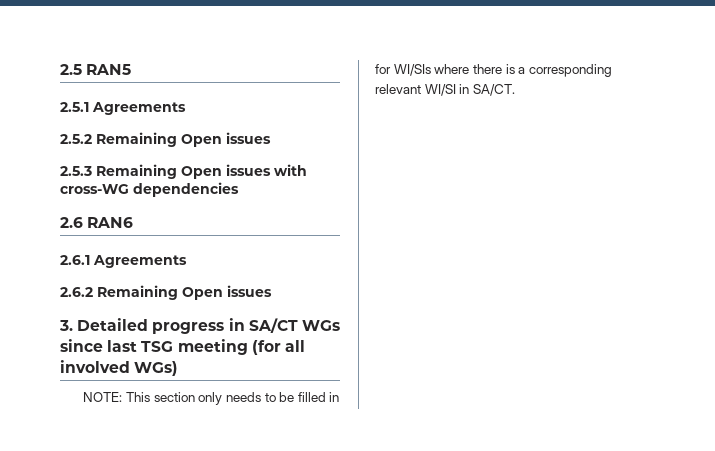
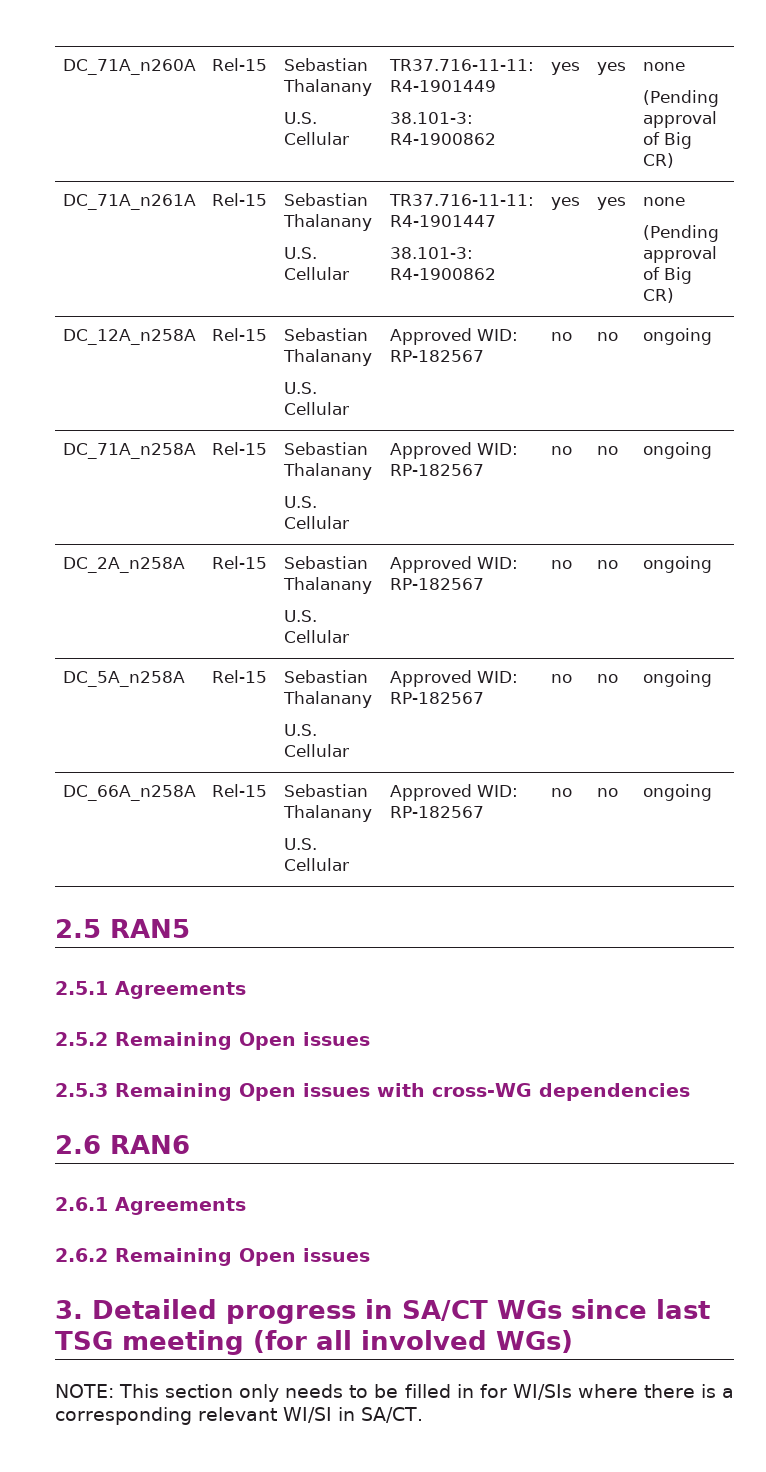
(60, 69) none -> [62,59,196,75] [211,58,267,71] [283,58,368,71] [282,79,372,96] [283,112,317,124] [283,132,349,145] [388,59,534,71] [389,80,496,92] [389,112,473,124] [389,133,496,145] [550,62,580,75] [596,62,626,75] [642,62,685,71] [642,90,719,107] [642,111,717,128] [642,132,692,149] [642,153,674,168] [62,194,196,210] [211,193,267,206] [283,193,368,206] [282,214,372,231] [283,247,317,259] [283,267,349,280] [388,194,534,206] [389,215,496,227] [389,247,473,259] [389,268,496,280] [550,197,580,210] [596,197,626,210] [642,197,685,206] [642,225,719,242] [642,246,717,263] [642,267,692,284] [642,288,674,303] [62,329,196,345] [211,328,267,341] [283,328,368,341] [282,349,372,366] [283,382,317,394] [283,402,349,415] [389,328,518,345] [389,350,484,362] [550,332,572,341] [596,332,618,341] [642,328,712,345] [62,443,196,459] [211,442,267,455] [283,442,368,455] [282,463,372,480] [283,496,317,508] [283,516,349,529] [389,442,518,459] [389,464,484,476] [550,446,572,455] [596,446,618,455] [642,442,712,459] [62,557,185,573] [211,556,267,569] [283,556,368,569] [282,577,372,594] [283,610,317,622] [283,630,349,643] [389,556,518,573] [389,578,484,590] [550,560,572,569] [596,560,618,569] [642,556,712,573] [62,671,185,687] [211,670,267,683] [283,670,368,683] [282,691,372,708] [283,724,317,736] [283,744,349,757] [389,670,518,687] [389,692,484,704] [550,674,572,683] [596,674,618,683] [642,670,712,687] [62,785,196,801] [211,784,267,797] [283,784,368,797] [282,805,372,822] [283,838,317,850] [283,858,349,871] [389,784,518,801] [389,806,484,818] [550,788,572,797] [596,788,618,797] [642,784,712,801] DC_71A_n260A | Rel-15 | Sebastian Thalanany // U.S. Cellular | TR37.716-11-11: R4-1901449 // 38.101-3: R4-1900862 | yes | yes | none // (Pending approval of Big CR) // DC_71A_n261A | Rel-15 | Sebastian Thalanany // U.S. Cellular | TR37.716-11-11: R4-1901447 // 38.101-3: R4-1900862 | yes | yes | none // (Pending approval of Big CR) // DC_12A_n258A | Rel-15 | Sebastian Thalanany // U.S. Cellular | Approved WID: RP-182567 | no | no | ongoing // DC_71A_n258A | Rel-15 | Sebastian Thalanany // U.S. Cellular | Approved WID: RP-182567 | no | no | ongoing // DC_2A_n258A | Rel-15 | Sebastian Thalanany // U.S. Cellular | Approved WID: RP-182567 | no | no | ongoing // DC_5A_n258A | Rel-15 | Sebastian Thalanany // U.S. Cellular | Approved WID: RP-182567 | no | no | ongoing // DC_66A_n258A | Rel-15 | Sebastian Thalanany // U.S. Cellular | Approved WID: RP-182567 | no | no | ongoing //

